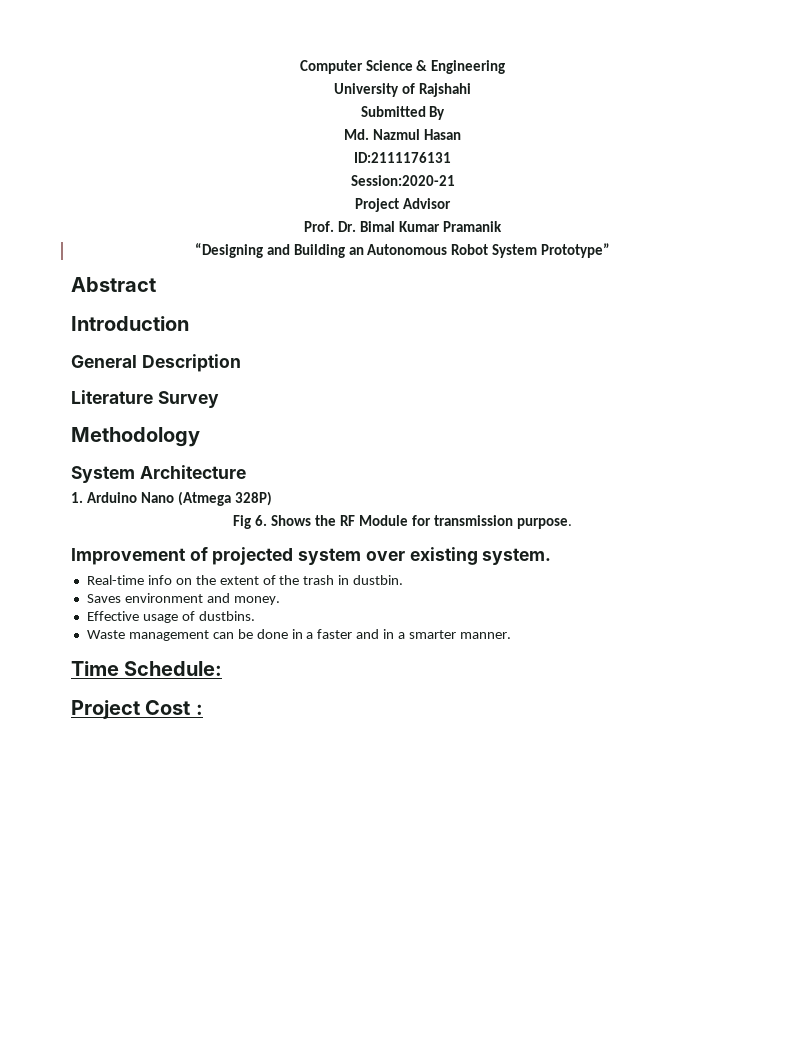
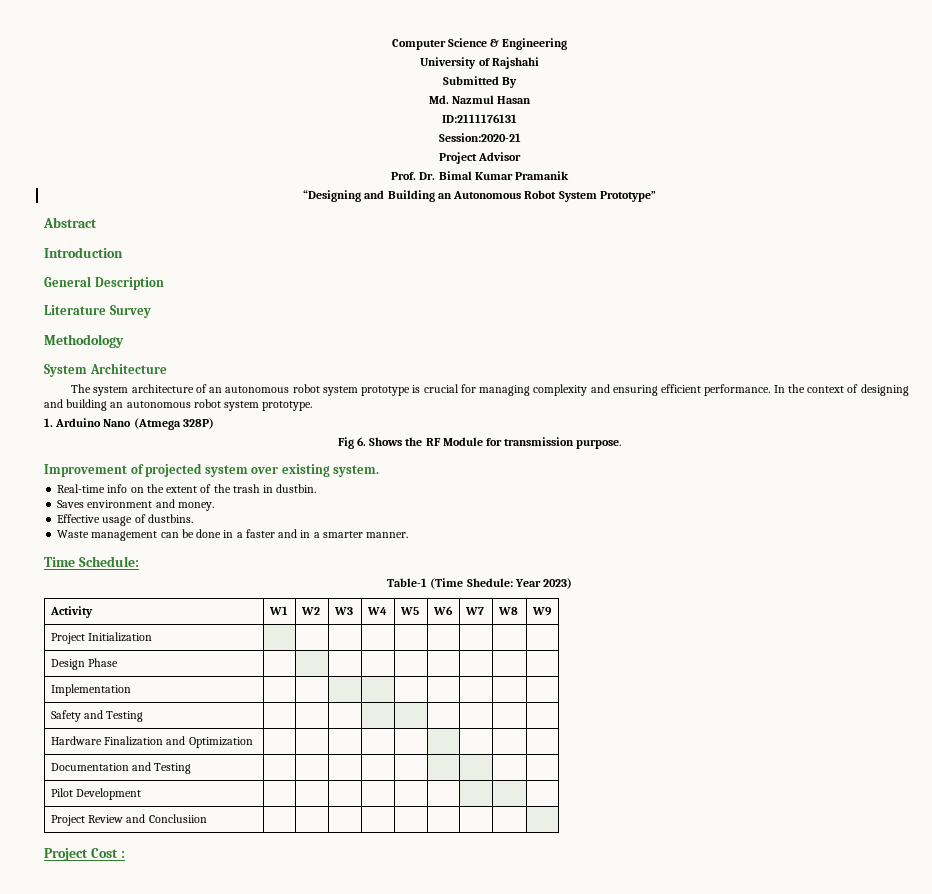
(246, 472) none -> [71,384,909,396] [44,399,313,411] // The system architecture of an autonomous robot system prototype is crucial for managing complexity and ensuring efficient performance. In the context of designing and building an autonomous robot system prototype.
(223, 668) none -> [387,578,572,589] [49,606,93,618] [268,606,288,615] [300,607,320,615] [333,607,353,615] [366,607,387,615] [399,607,419,615] [432,606,453,615] [464,607,484,615] [497,607,518,615] [531,607,552,616] [50,632,153,644] [50,658,119,670] [50,684,131,696] [50,710,144,722] [50,736,253,748] [50,762,192,774] [50,788,142,800] [50,814,207,826] // Table-1 (Time Shedule: Year 2023) // Activity | W1 | W2 | W3 | W4 | W5 | W6 | W7 | W8 | W9 // Project Initialization | | | | | | | | | // Design Phase | | | | | | | | | // Implementation | | | | | | | | | // Safety and Testing | | | | | | | | | // Hardware Finalization and Optimization | | | | | | | | | // Documentation and Testing | | | | | | | | | // Pilot Development | | | | | | | | | // Project Review and Conclusiion | | | | | | | | |

